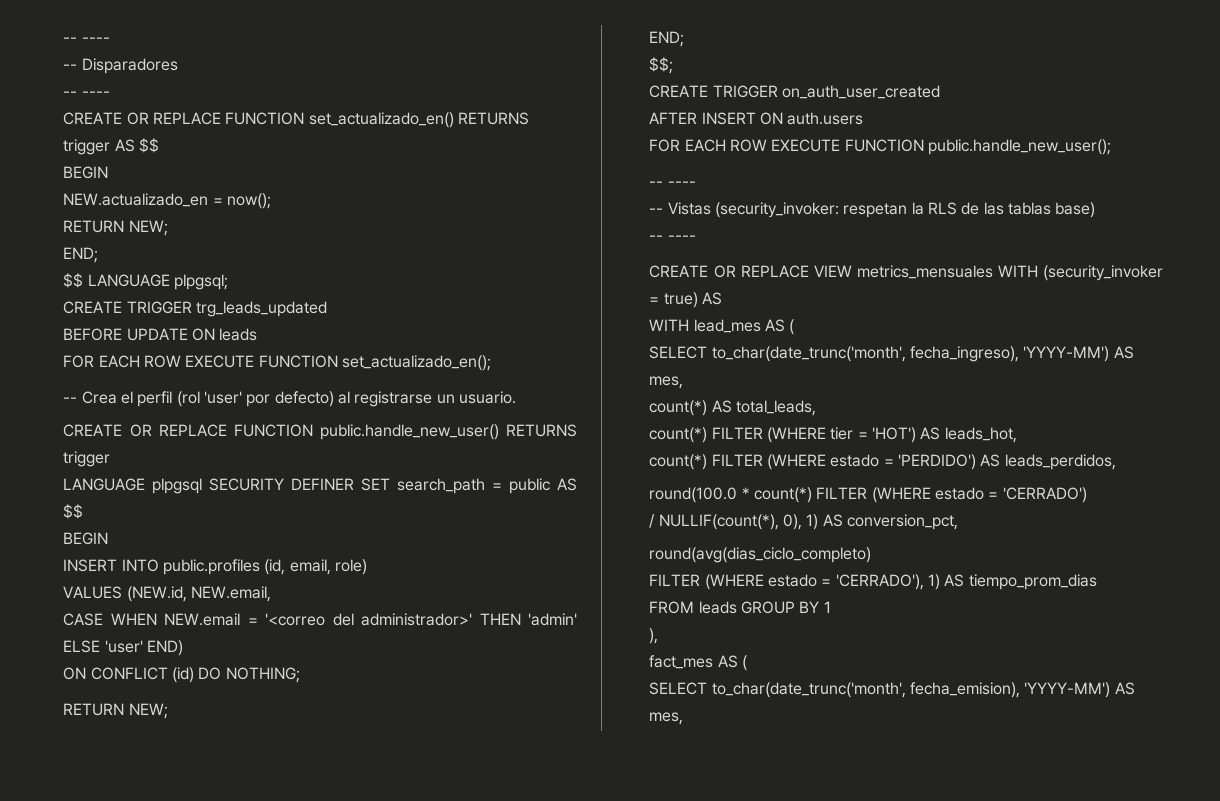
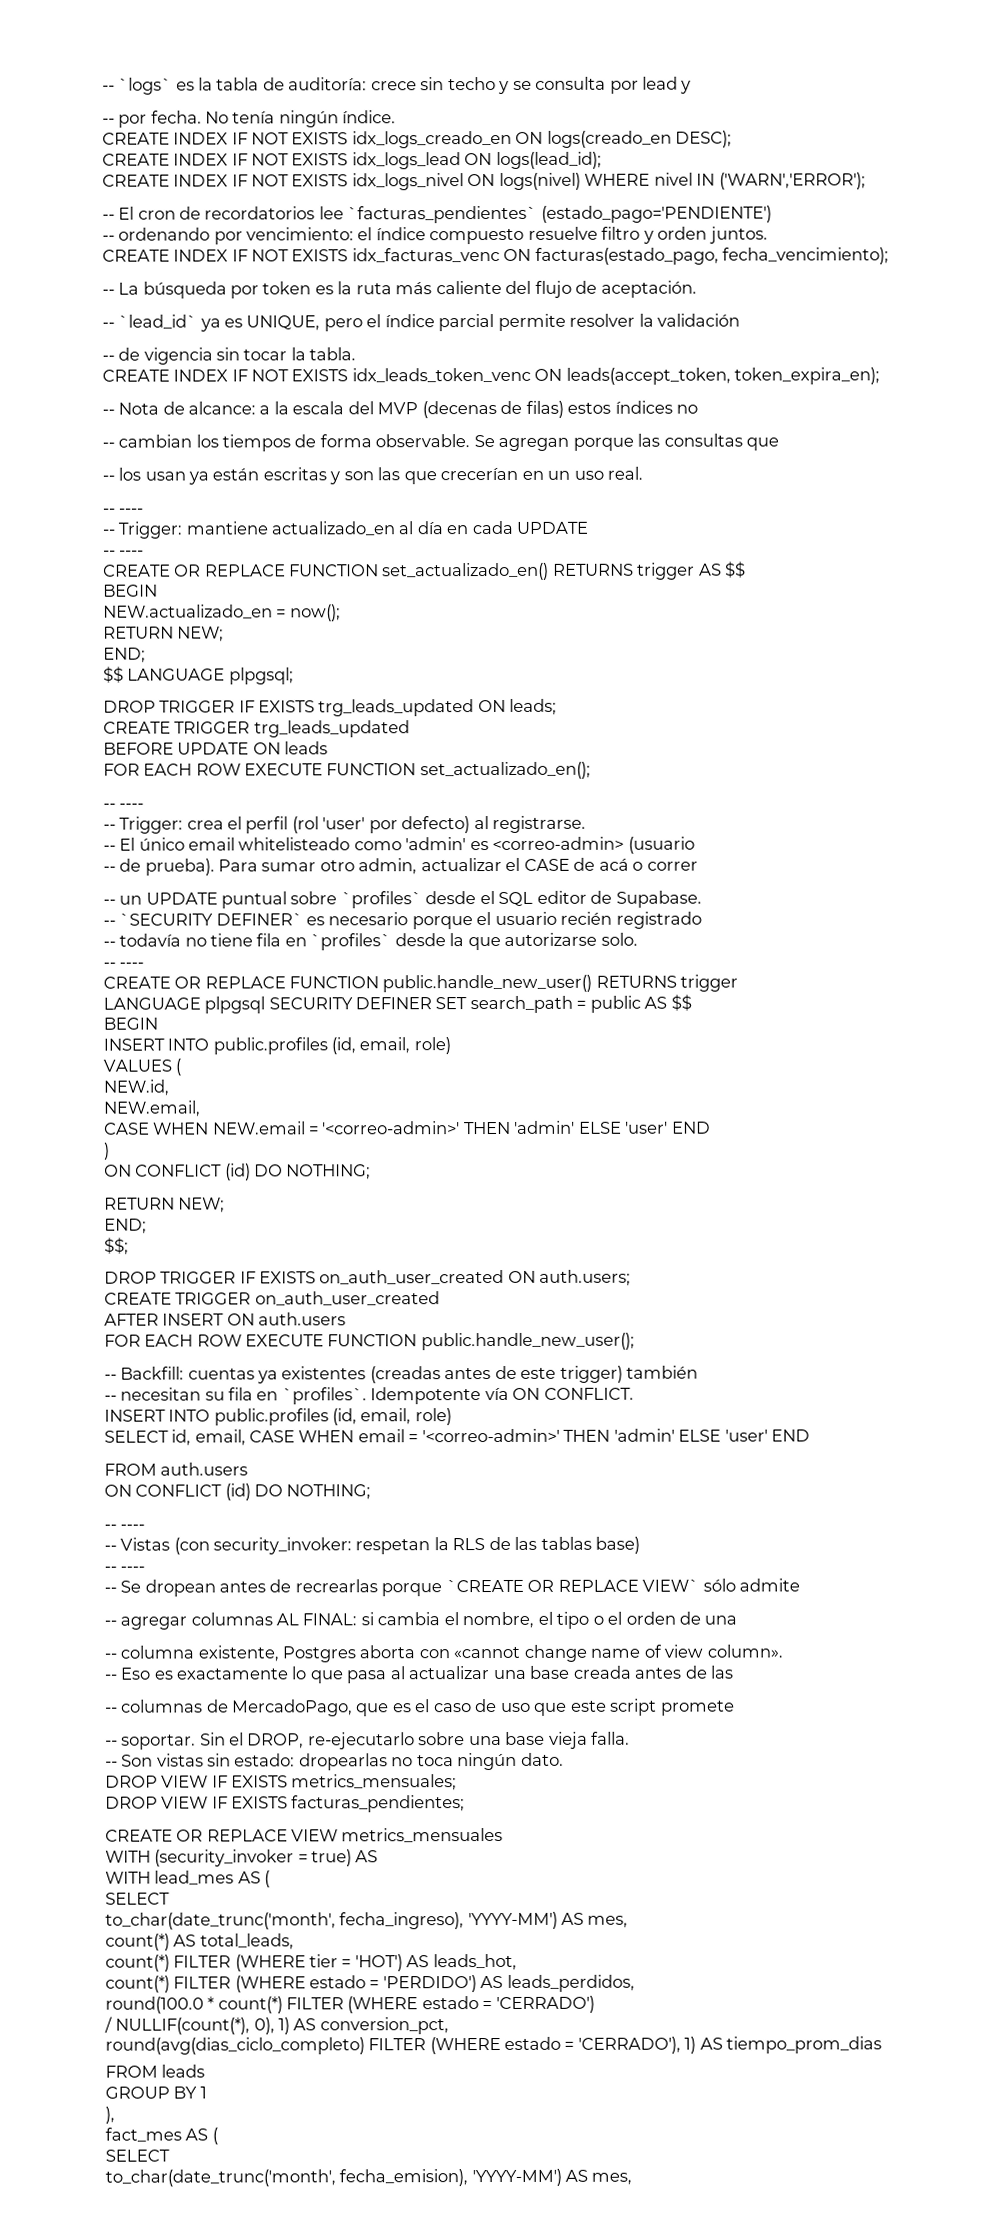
[63,37,110,43] [63,58,178,74] -- ---- // -- Disparadores -> [101,76,692,95] [101,110,397,128] [101,130,733,149] [101,151,602,170] [101,172,866,191] [101,205,772,224] [101,226,768,245] [101,247,890,265] [101,280,697,299] [101,313,741,332] [101,347,357,365] [101,367,881,385] [101,400,698,419] [101,433,780,452] [101,466,643,485] [101,508,144,514] [101,520,589,539] -- `logs` es la tabla de auditoría: crece sin techo y se consulta por lead y // -- por fecha. No tenía ningún índice. // CREATE INDEX IF NOT EXISTS idx_logs_creado_en ON logs(creado_en DESC); // CREATE INDEX IF NOT EXISTS idx_logs_lead ON logs(lead_id); // CREATE INDEX IF NOT EXISTS idx_logs_nivel ON logs(nivel) WHERE nivel IN ('WARN','ERROR'); // -- El cron de recordatorios lee `facturas_pendientes` (estado_pago='PENDIENTE') // -- ordenando por vencimiento: el índice compuesto resuelve filtro y orden juntos. // CREATE INDEX IF NOT EXISTS idx_facturas_venc ON facturas(estado_pago, fecha_vencimiento); // -- La búsqueda por token es la ruta más caliente del flujo de aceptación. // -- `lead_id` ya es UNIQUE, pero el índice parcial permite resolver la validación // -- de vigencia sin tocar la tabla. // CREATE INDEX IF NOT EXISTS idx_leads_token_venc ON leads(accept_token, token_expira_en); // -- Nota de alcance: a la escala del MVP (decenas de filas) estos índices no // -- cambian los tiempos de forma observable. Se agregan porque las consultas que // -- los usan ya están escritas y son las que crecerían en un uso real. // -- ---- // -- Trigger: mantiene actualizado_en al día en cada UPDATE
(229, 282) none -> [102,698,558,717] // DROP TRIGGER IF EXISTS trg_leads_updated ON leads;
[81,391,117,404] Crea -> [119,803,145,809] [102,816,224,834] ---- // -- Trigger: crea
[354,391,516,407] registrarse un usuario. -> [492,815,587,834] [102,836,695,854] [102,857,698,876] [102,890,702,909] [102,911,702,930] [102,932,638,951] [102,962,145,968] registrarse. // -- El único email whitelisteado como 'admin' es <correo-admin> (usuario // -- de prueba). Para sumar otro admin, actualizar el CASE de acá o correr // -- un UPDATE puntual sobre `profiles` desde el SQL editor de Supabase. // -- `SECURITY DEFINER` es necesario porque el usuario recién registrado // -- todavía no tiene fila en `profiles` desde la que autorizarse solo. // -- ----
[126,586,187,602] (NEW.id, -> [175,1058,182,1076] [102,1079,169,1096] ( // NEW.id, //
[265,613,578,626] [63,640,184,656] '<correo del administrador>' THEN 'admin' ELSE 'user' END) -> [322,1120,711,1135] [103,1142,110,1160] '<correo-admin>' THEN 'admin' ELSE 'user' END // )
(674, 65) none -> [103,1269,632,1286] // DROP TRIGGER IF EXISTS on_auth_user_created ON auth.users;
(1112, 147) none -> [103,1365,699,1384] [103,1386,634,1405] [103,1408,452,1426] [103,1428,811,1446] [103,1462,249,1476] [103,1483,372,1501] // -- Backfill: cuentas ya existentes (creadas antes de este trigger) también // -- necesitan su fila en `profiles`. Idempotente vía ON CONFLICT. // INSERT INTO public.profiles (id, email, role) // SELECT id, email, CASE WHEN email = '<correo-admin>' THEN 'admin' ELSE 'user' END // FROM auth.users // ON CONFLICT (id) DO NOTHING;
[715,202,840,218] (security_invoker: -> [173,1537,352,1555] (con security_invoker:
(696, 238) none -> [103,1578,801,1597] [103,1611,738,1630] [103,1644,783,1663] [103,1665,733,1684] [104,1698,735,1717] [104,1731,631,1750] [104,1752,564,1771] [104,1774,458,1791] [104,1795,466,1813] // -- Se dropean antes de recrearlas porque `CREATE OR REPLACE VIEW` sólo admite // -- agregar columnas AL FINAL: si cambia el nombre, el tipo o el orden de una // -- columna existente, Postgres aborta con «cannot change name of view column». // -- Eso es exactamente lo que pasa al actualizar una base creada antes de las // -- columnas de MercadoPago, que es el caso de uso que este script promete // -- soportar. Sin el DROP, re-ejecutarlo sobre una base vieja falla. // -- Son vistas sin estado: dropearlas no toca ningún dato. // DROP VIEW IF EXISTS metrics_mensuales; // DROP VIEW IF EXISTS facturas_pendientes;
(993, 272) none -> (504, 1835) //
(708, 352) none -> (170, 1898) //
(872, 555) // -> (365, 2046) none
(737, 607) none -> (206, 2071) //
(708, 688) none -> (170, 2155) //

